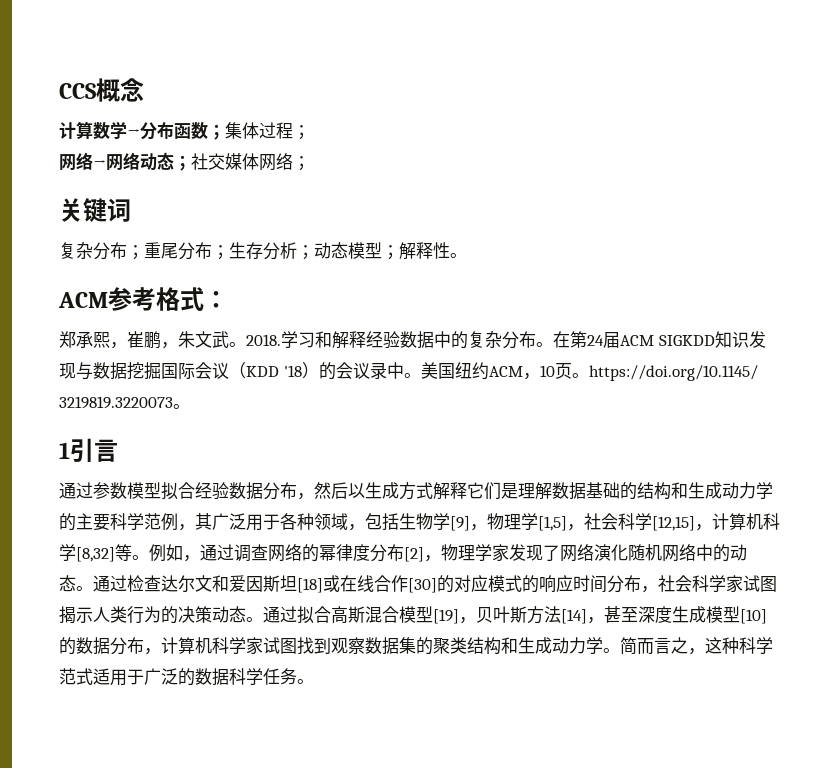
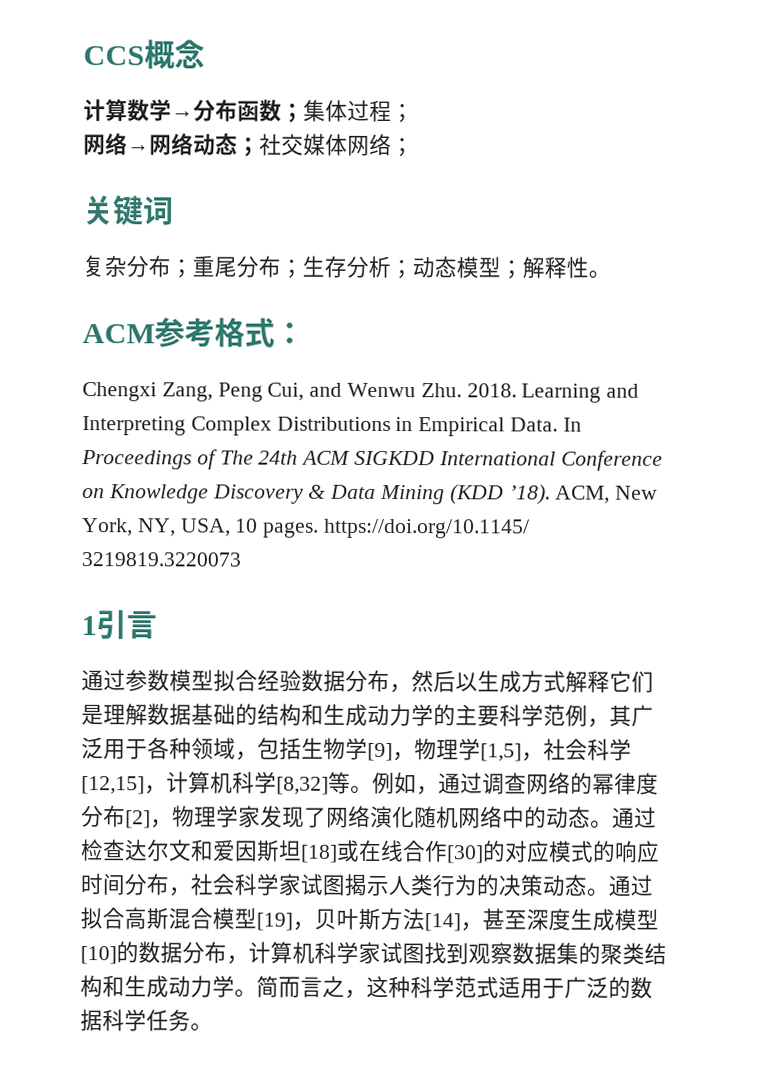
[59,331,766,349] [59,362,589,380] 郑承熙，崔鹏，朱文武。2018.学习和解释经验数据中的复杂分布。在第24届ACM SIGKDD知识发现与数据挖掘国际会议（KDD '18）的会议录中。美国纽约ACM，10页。 -> [82,382,640,403] [82,416,582,437] [81,449,663,471] [82,484,659,505] [82,518,320,538] Chengxi Zang, Peng Cui, and Wenwu Zhu. 2018. Learning and Interpreting Complex Distributions in Empirical Data. In Proceedings of The 24th ACM SIGKDD International Conference on Knowledge Discovery & Data Mining (KDD ’18). ACM, New York, NY, USA, 10 pages.
[173,404,190,409] 。 -> (241, 559) none

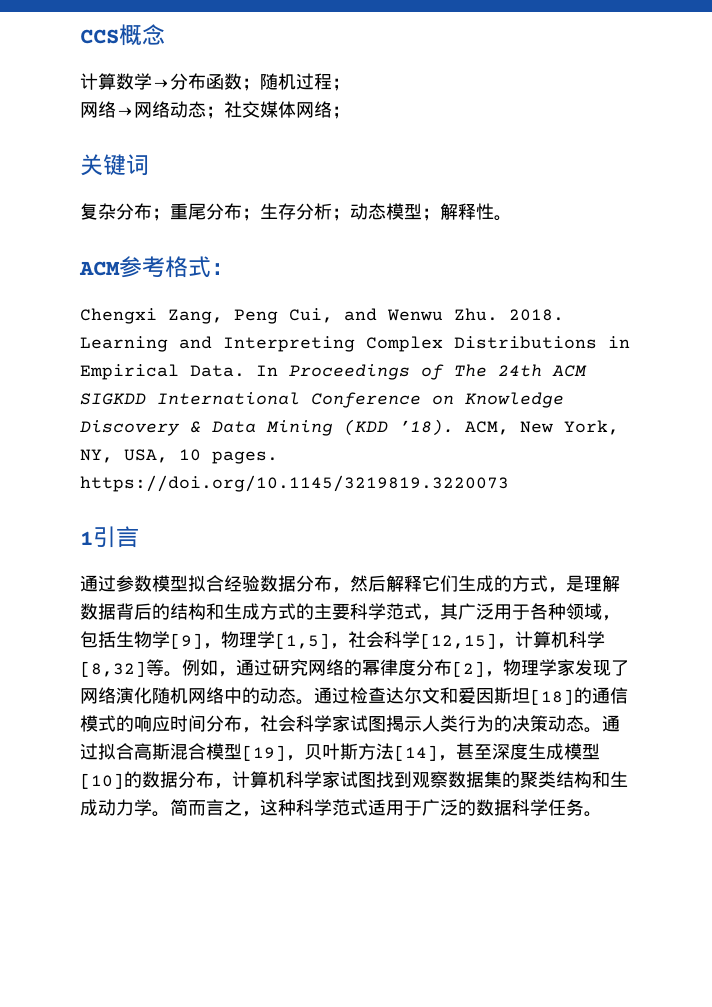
[303,99,348,122] 集体 -> [260,73,296,90] 随机
[324,518,531,539] [81,552,241,567] https://doi.org/10.1145/ 3219819.3220073 -> [80,475,509,492] https://doi.org/10.1145/3219819.3220073
[455,670,654,693] 以生成方式解释它们 -> [386,575,566,593] 解释它们生成的方式，
[191,703,236,726] 基础 -> [116,603,152,620] 背后
[367,703,434,727] 动力学 -> [260,603,296,620] 方式
[565,704,588,727] 例 -> [404,603,422,620] 式
[482,772,527,795] 调查 -> [272,659,308,676] 研究
[337,839,550,864] 或在线合作[30]的对应 -> [574,687,628,704] 的通信

